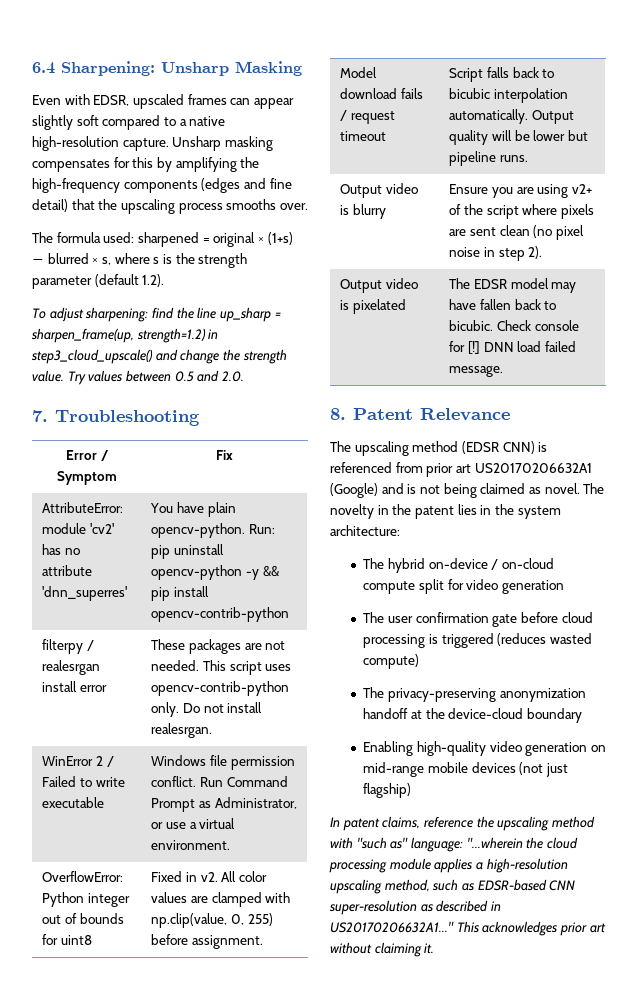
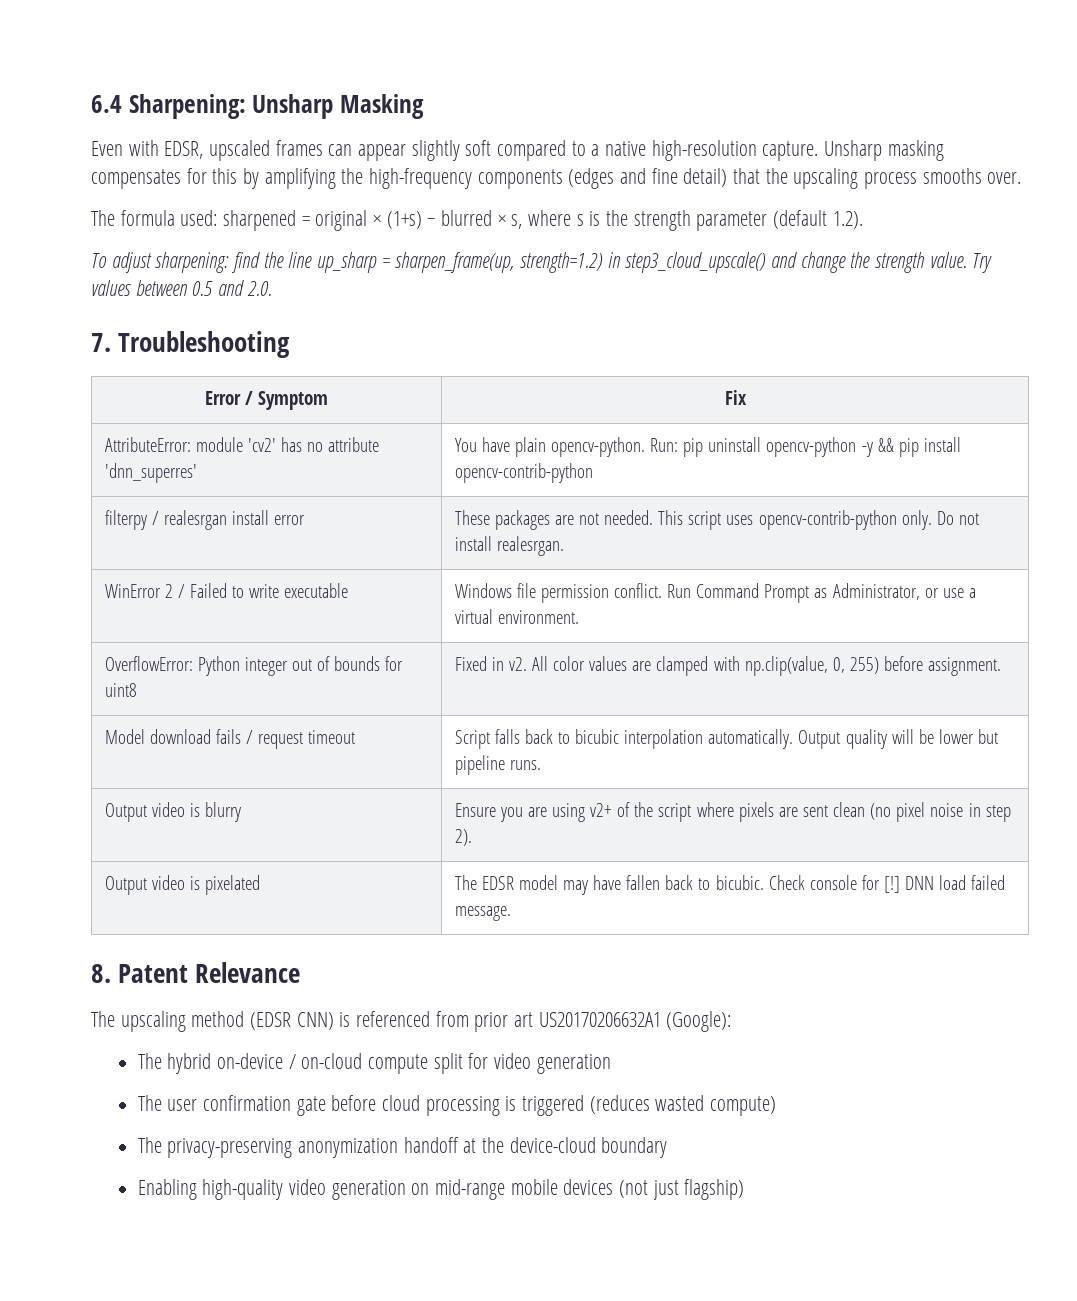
[330,483,605,498] [330,504,561,519] [330,525,400,536] (Google) and is not being claimed as novel. The novelty in the patent lies in the system architecture: -> [666,1011,732,1032] (Google):
[330,816,595,831] [330,837,578,852] [329,858,568,873] [330,879,576,894] [329,900,501,915] [330,921,606,936] [330,942,435,957] // In patent claims, reference the upscaling method with "such as" language: "...wherein the cloud processing module applies a high-resolution upscaling method, such as EDSR-based CNN super-resolution as described in US20170206632A1..." This acknowledges prior art without claiming it. -> (745, 1189) none

